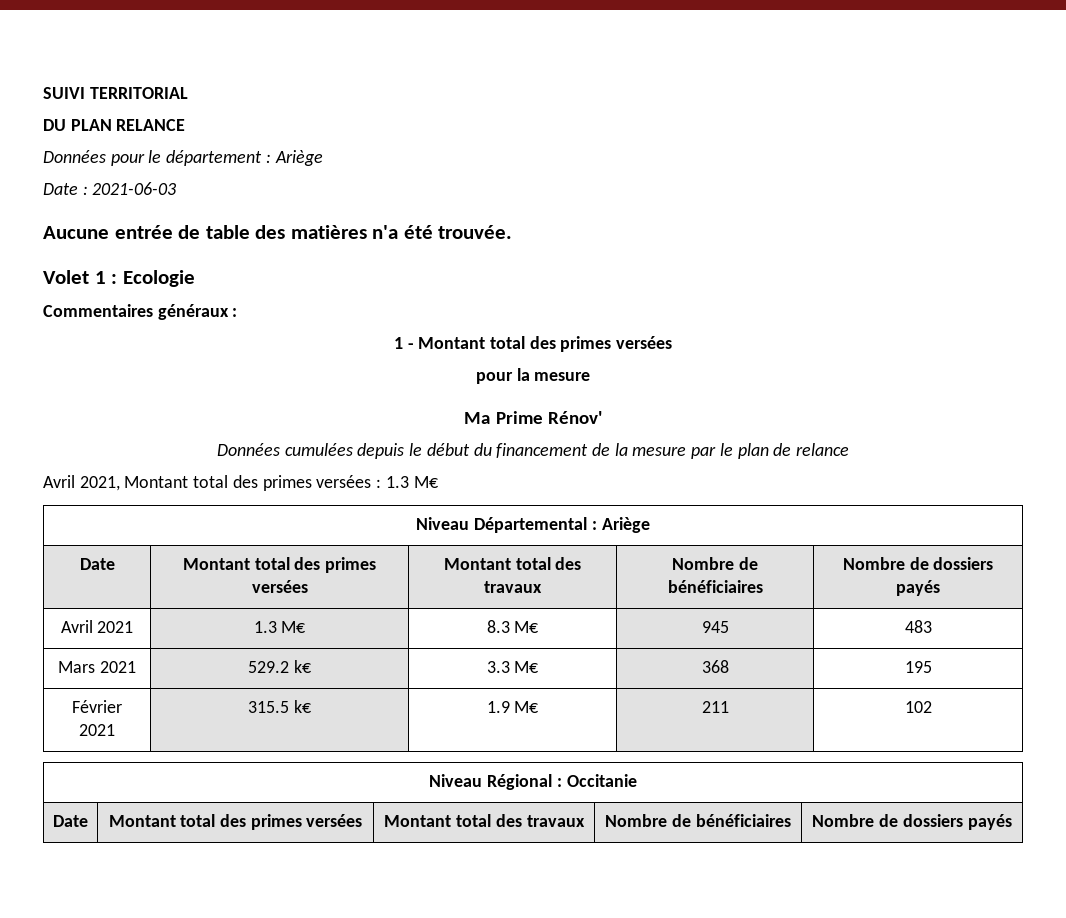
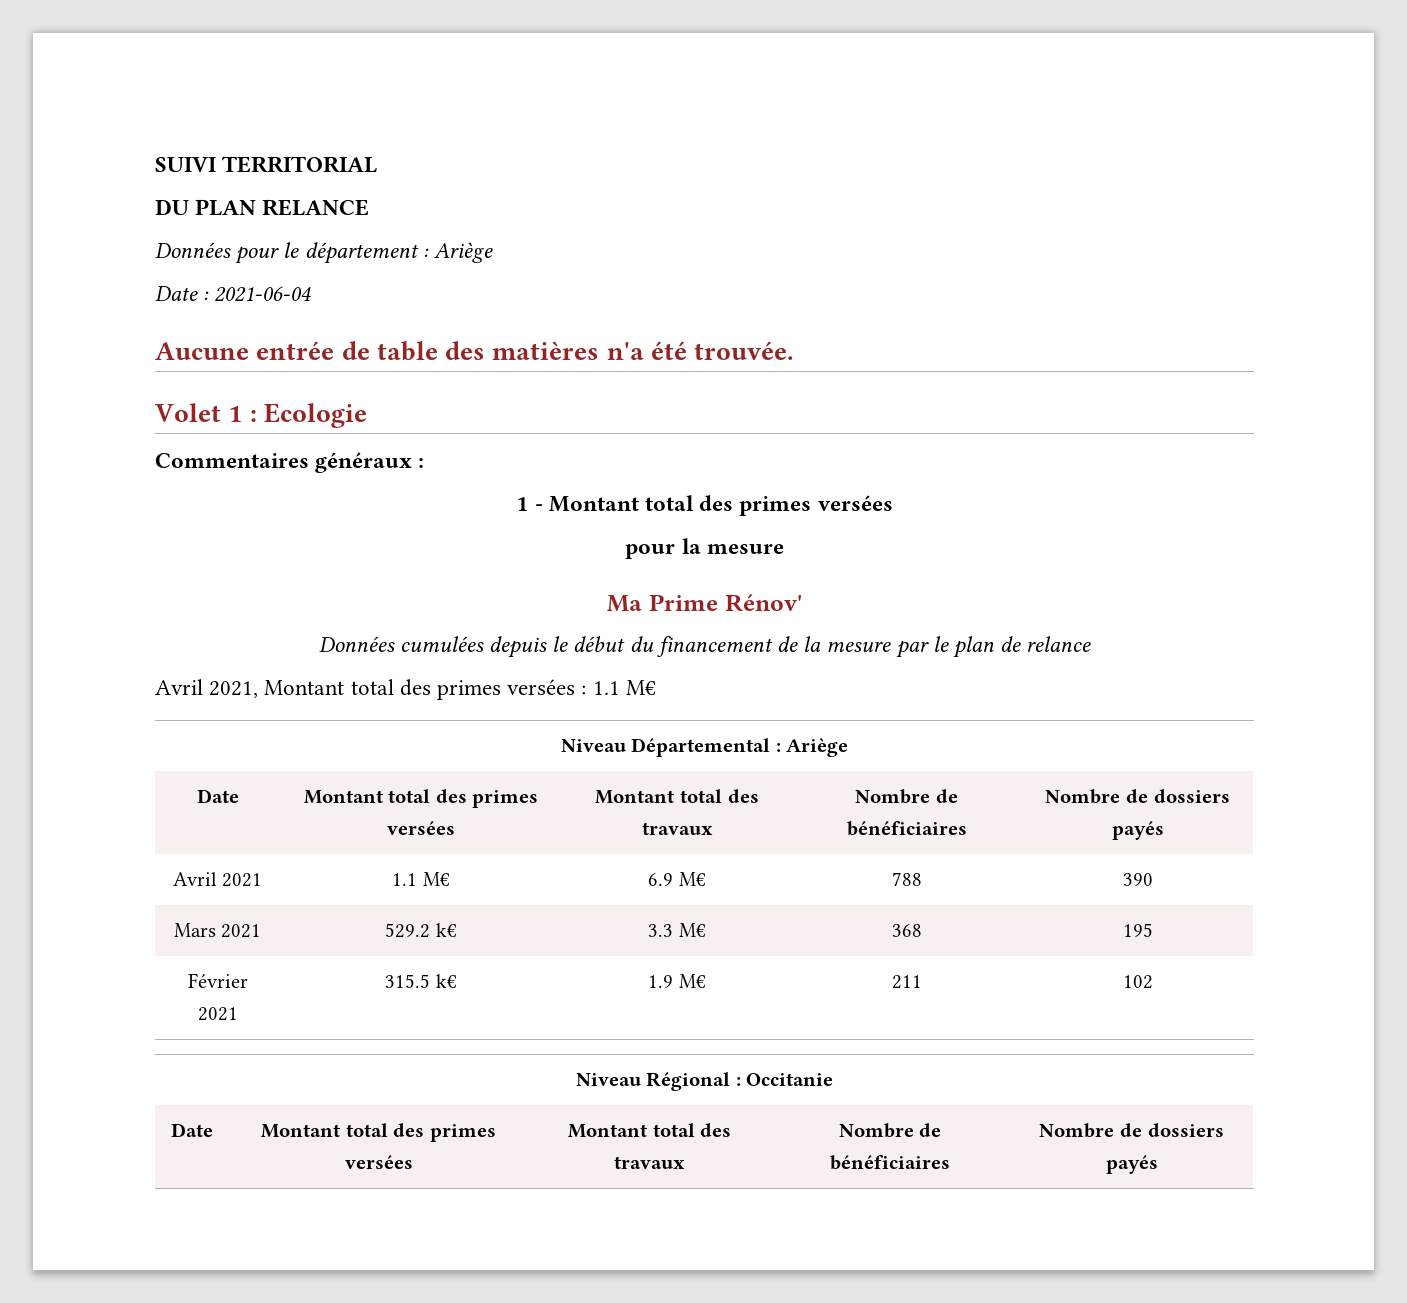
[92,182,177,195] 2021-06-03 -> [214,286,312,302] 2021-06-04
[385,476,409,488] 1.3 -> [592,681,620,695] 1.1
[253,621,306,633] [486,620,539,633] [701,621,729,633] [904,620,932,633] 1.3 M€ | 8.3 M€ | 945 | 483 -> [392,872,450,886] [648,872,706,886] [891,872,922,886] [1122,873,1153,886] 1.1 M€ | 6.9 M€ | 788 | 390

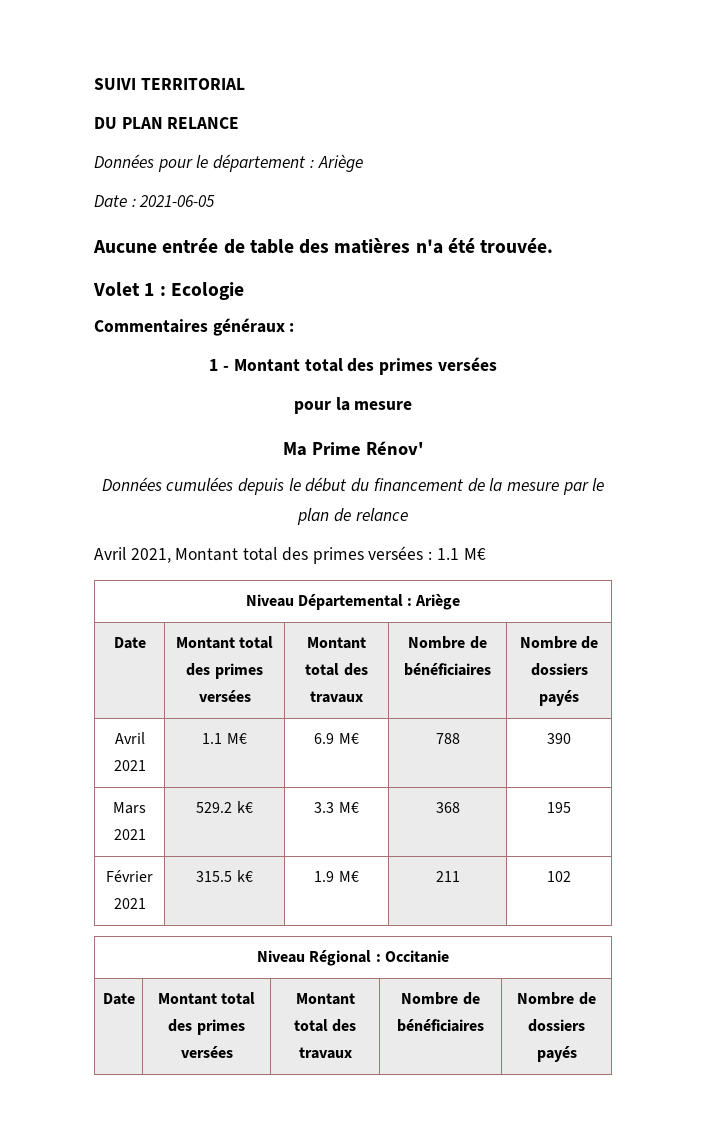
[214,286,312,302] 2021-06-04 -> [139,195,216,207] 2021-06-05

